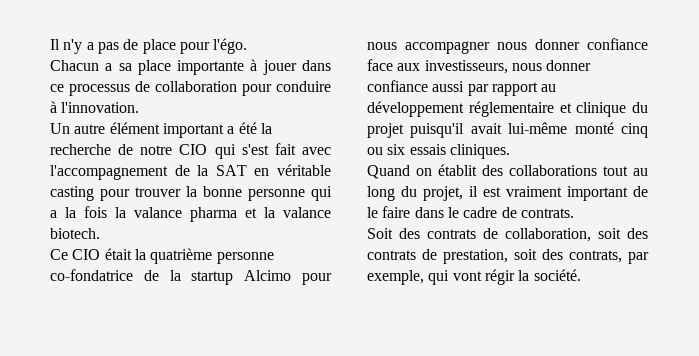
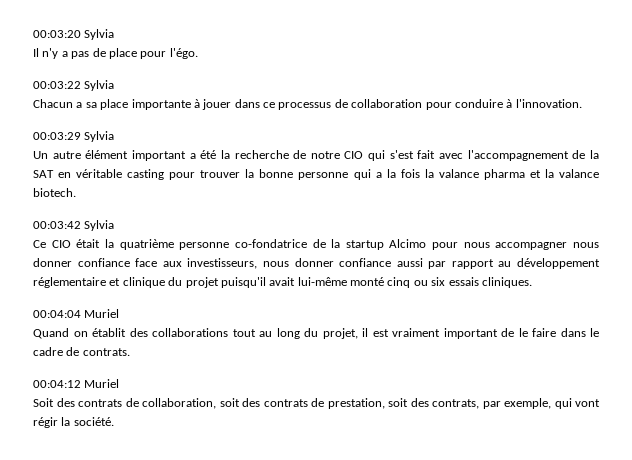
(50, 44) none -> [33,29,115,40] 00:03:20 Sylvia //
(248, 46) none -> [33,80,115,91] // 00:03:22 Sylvia
(140, 107) none -> [33,131,115,142] // 00:03:29 Sylvia
(100, 233) none -> [33,220,115,231] // 00:03:42 Sylvia
(510, 151) none -> [33,309,120,318] // 00:04:04 Muriel
(574, 213) none -> [33,379,120,388] // 00:04:12 Muriel

